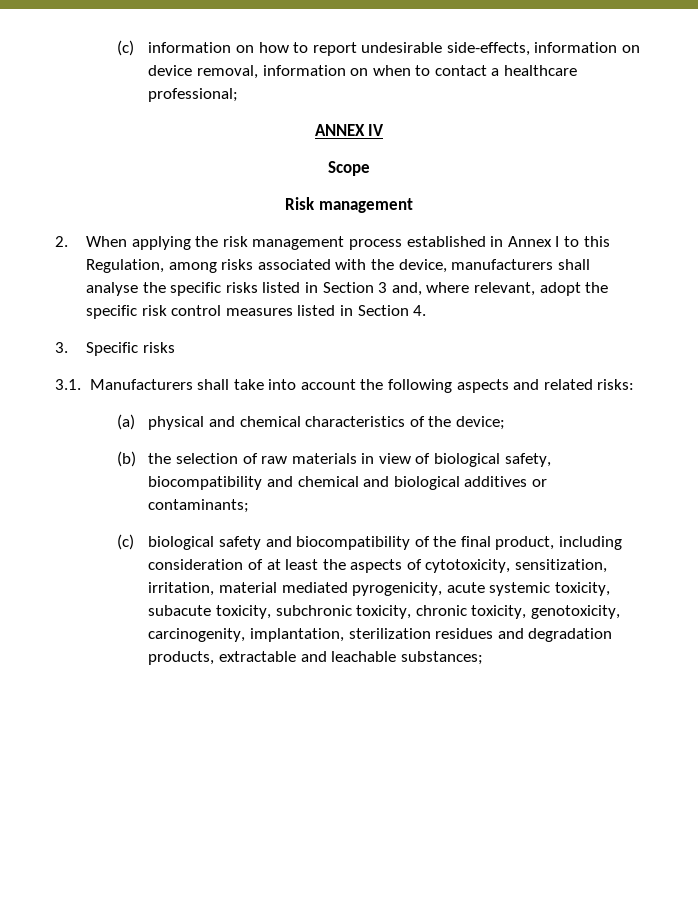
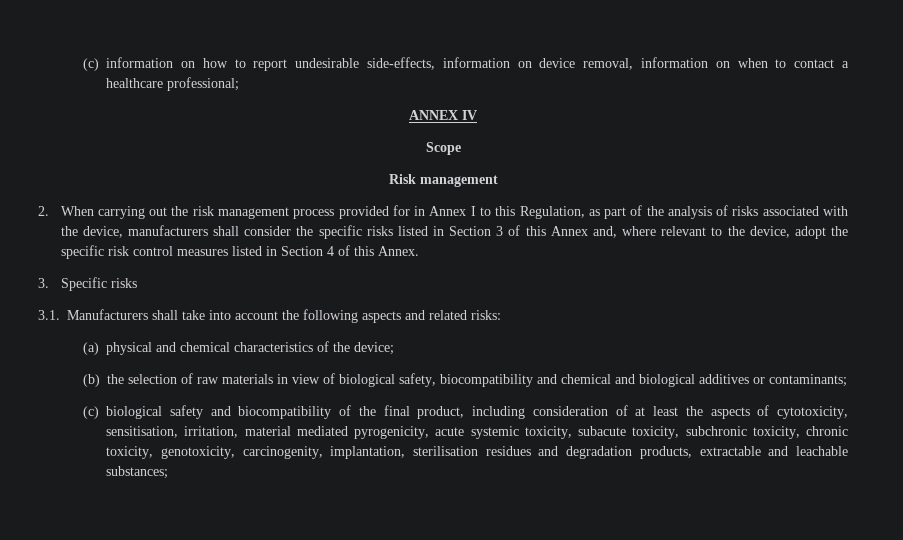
[131,236,191,250] applying -> [97,206,168,219] carrying out
[406,236,486,247] established -> [338,205,410,219] provided for
[168,262,217,273] among -> [588,205,729,219] as part of the analysis of
[86,282,139,296] analyse -> [244,226,292,236] consider
[391,282,536,296] and, where relevant, -> [508,225,790,238] of this Annex and, where relevant to the device,
[413,305,427,316] 4. -> [326,245,419,256] 4 of this Annex.
[515,559,608,573] sensitization, -> [106,426,179,438] sensitisation,
[348,628,431,639] sterilization -> [413,446,479,456] sterilisation

